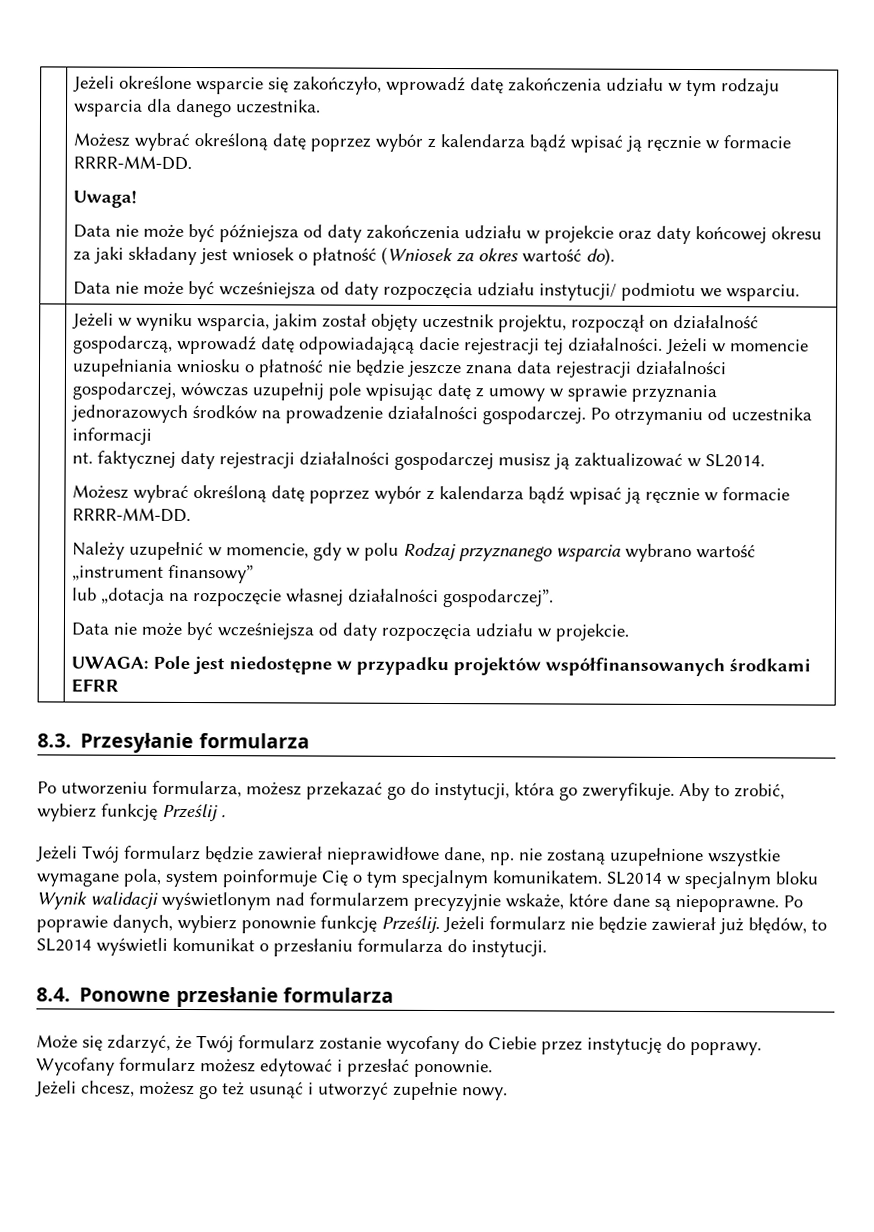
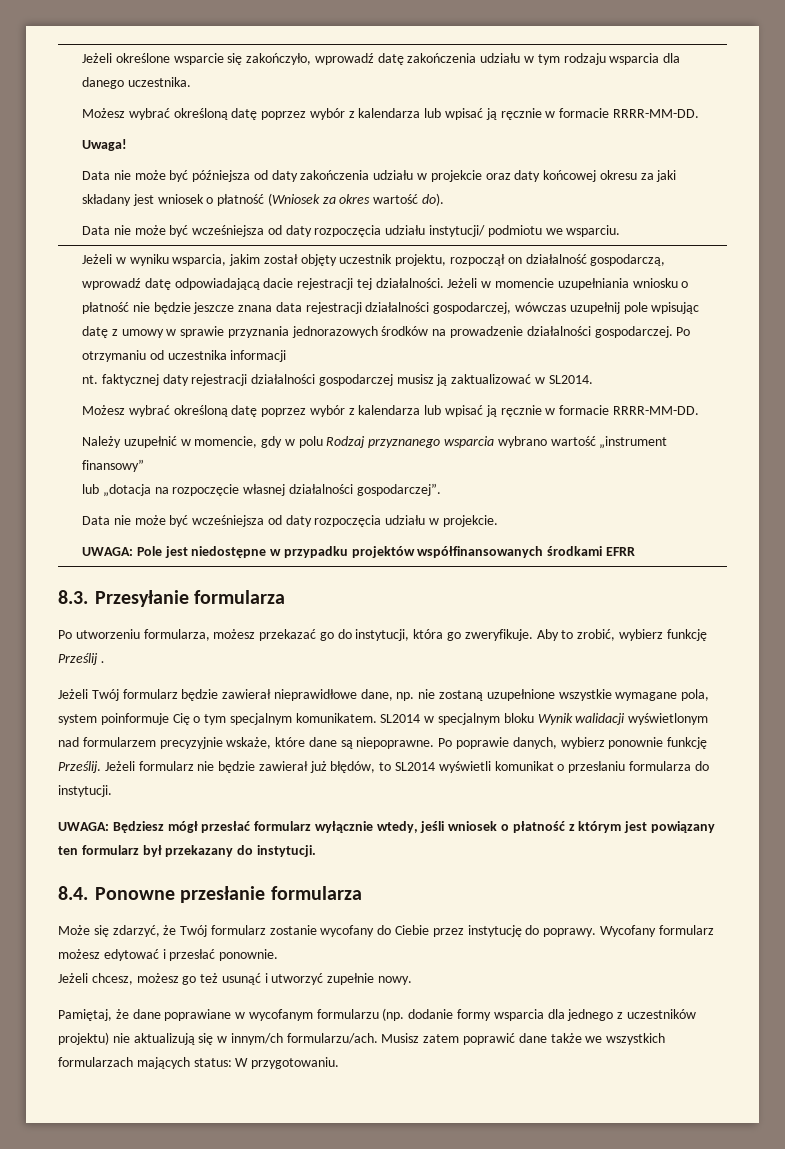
[529,134,567,152] bądź -> [424,108,442,118] lub
[528,486,566,504] bądź -> [424,405,442,415] lub
(547, 949) none -> [58,821,715,833] [58,845,316,857] // UWAGA: Będziesz mógł przesłać formularz wyłącznie wtedy, jeśli wniosek o płatność z którym jest powiązany ten formularz był przekazany do instytucji.
(508, 1094) none -> [58,1008,696,1021] [58,1032,666,1045] [58,1057,340,1069] // Pamiętaj, że dane poprawiane w wycofanym formularzu (np. dodanie formy wsparcia dla jednego z uczestników projektu) nie aktualizują się w innym/ch formularzu/ach. Musisz zatem poprawić dane także we wszystkich formularzach mających status: W przygotowaniu.

